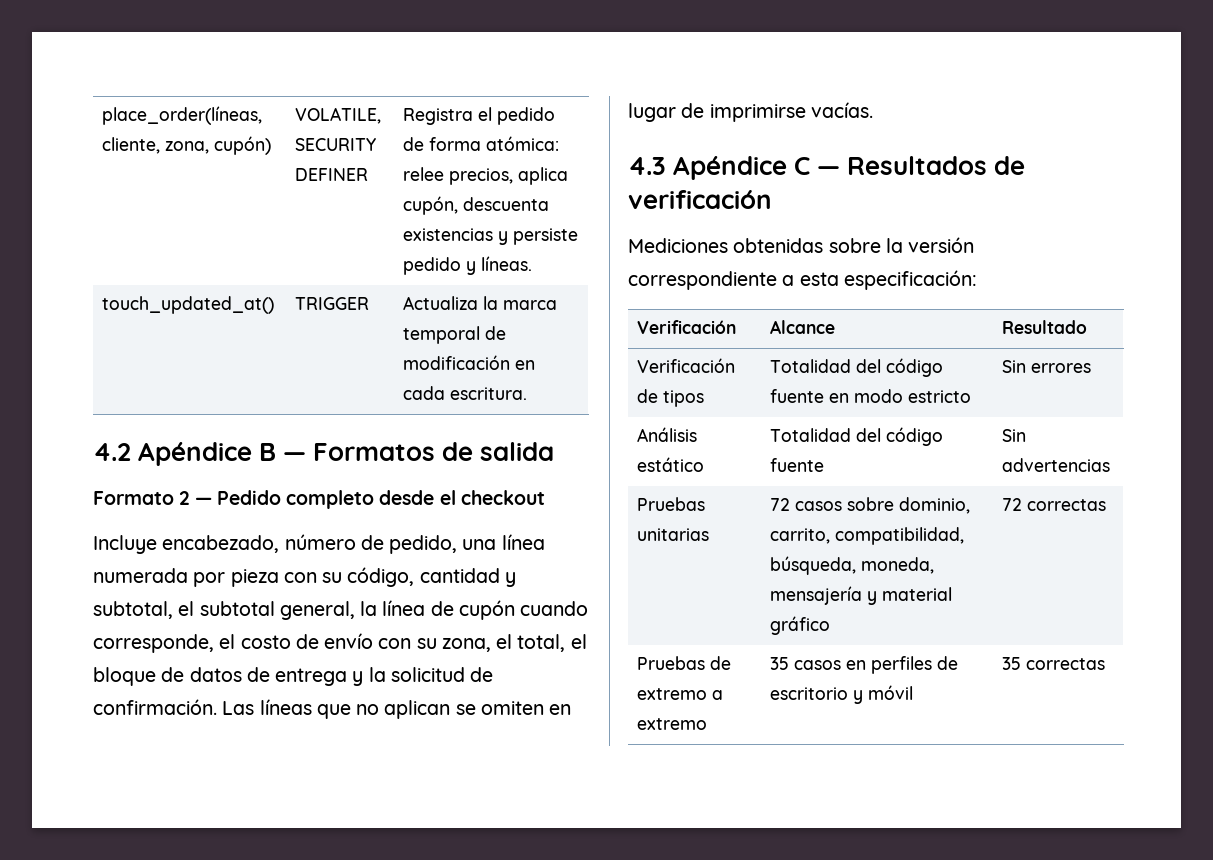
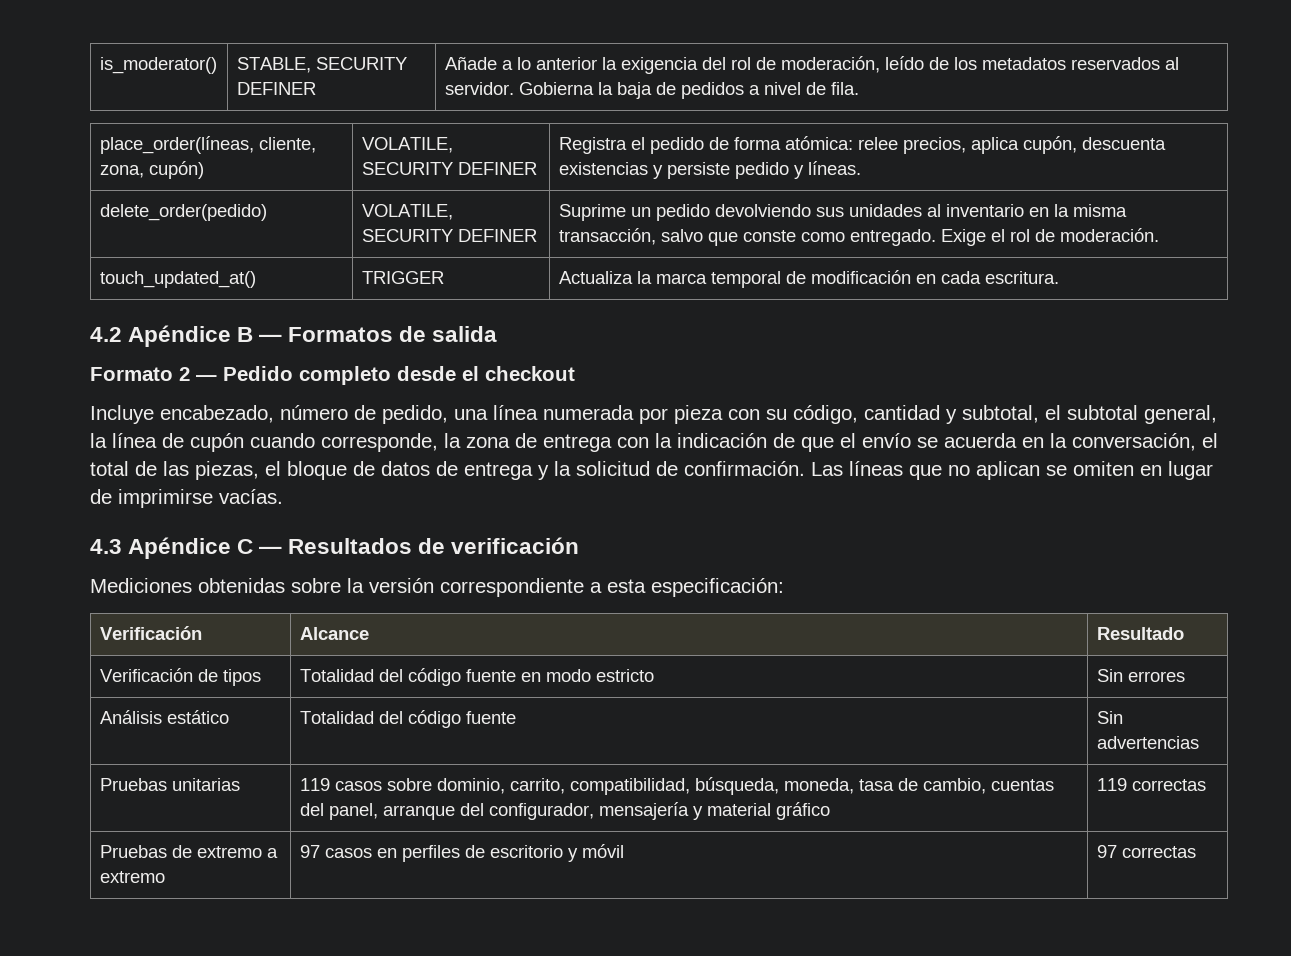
(101, 115) none -> [99,57,217,74] [236,57,407,73] [236,82,316,95] [444,56,1179,74] [444,82,859,99] is_moderator() | STABLE, SECURITY DEFINER | Añade a lo anterior la exigencia del rol de moderación, leído de los metadatos reservados al servidor. Gobierna la baja de pedidos a nivel de fila. //
(532, 263) none -> [99,204,267,221] [361,204,453,220] [361,229,537,242] [558,204,1127,221] [558,228,1159,246] // delete_order(pedido) | VOLATILE, SECURITY DEFINER | Suprime un pedido devolviendo sus unidades al inventario en la misma transacción, salvo que conste como entregado. Exige el rol de moderación.
[219,633,566,652] el costo de envío con su zona, el total, -> [444,433,1218,452] [90,461,259,480] la zona de entrega con la indicación de que el envío se acuerda en la conversación, el total de las piezas,
[769,498,790,511] 72 -> [299,778,330,791] 119
(934, 565) none -> [858,778,1054,794] [299,803,594,820] tasa de cambio, cuentas del panel, arranque del configurador,
[1001,498,1022,511] 72 -> [1096,778,1127,791] 119
[769,657,789,670] 35 -> [299,845,320,858] 97
[1001,657,1021,670] 35 -> [1096,845,1117,858] 97

